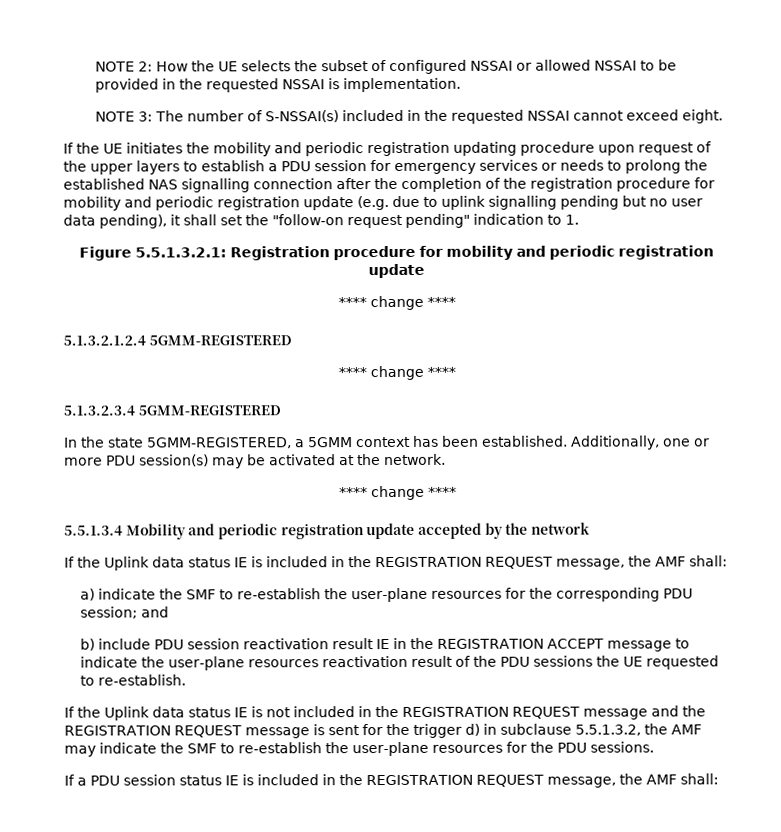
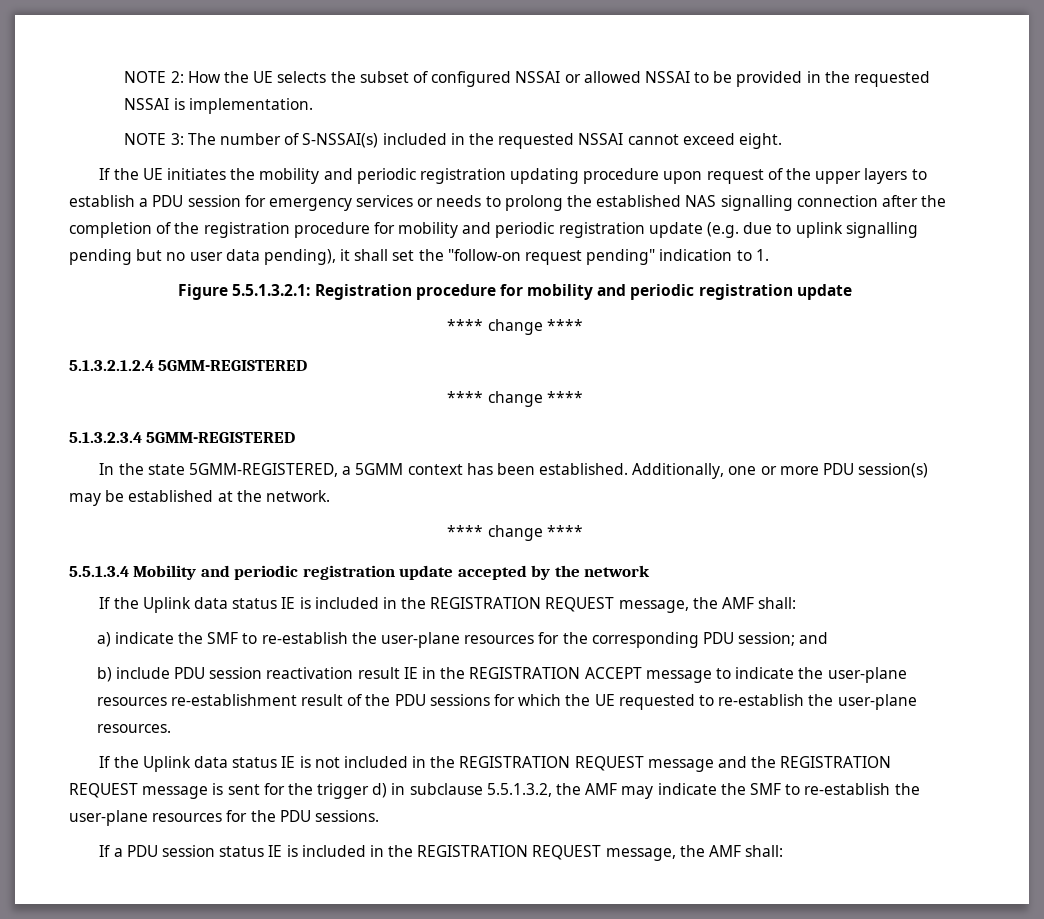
[269,454,336,466] activated -> [128,490,214,502] established
[322,655,409,668] reactivation -> [170,694,297,706] re-establishment
(594, 661) none -> [494,694,562,706] for which
[98,674,187,686] re-establish. -> [718,694,917,710] [96,724,171,733] re-establish the user-plane resources.

